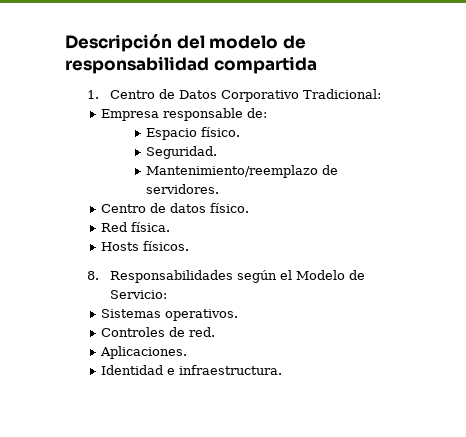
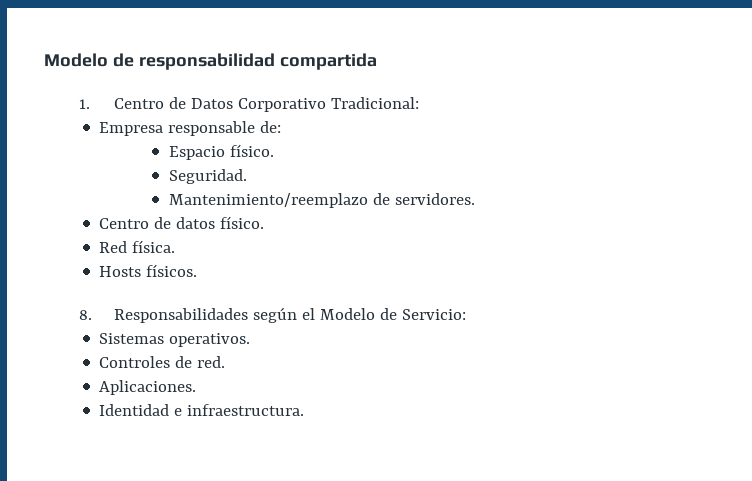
[65,34,279,52] Descripción del modelo -> [44,53,108,67] Modelo

